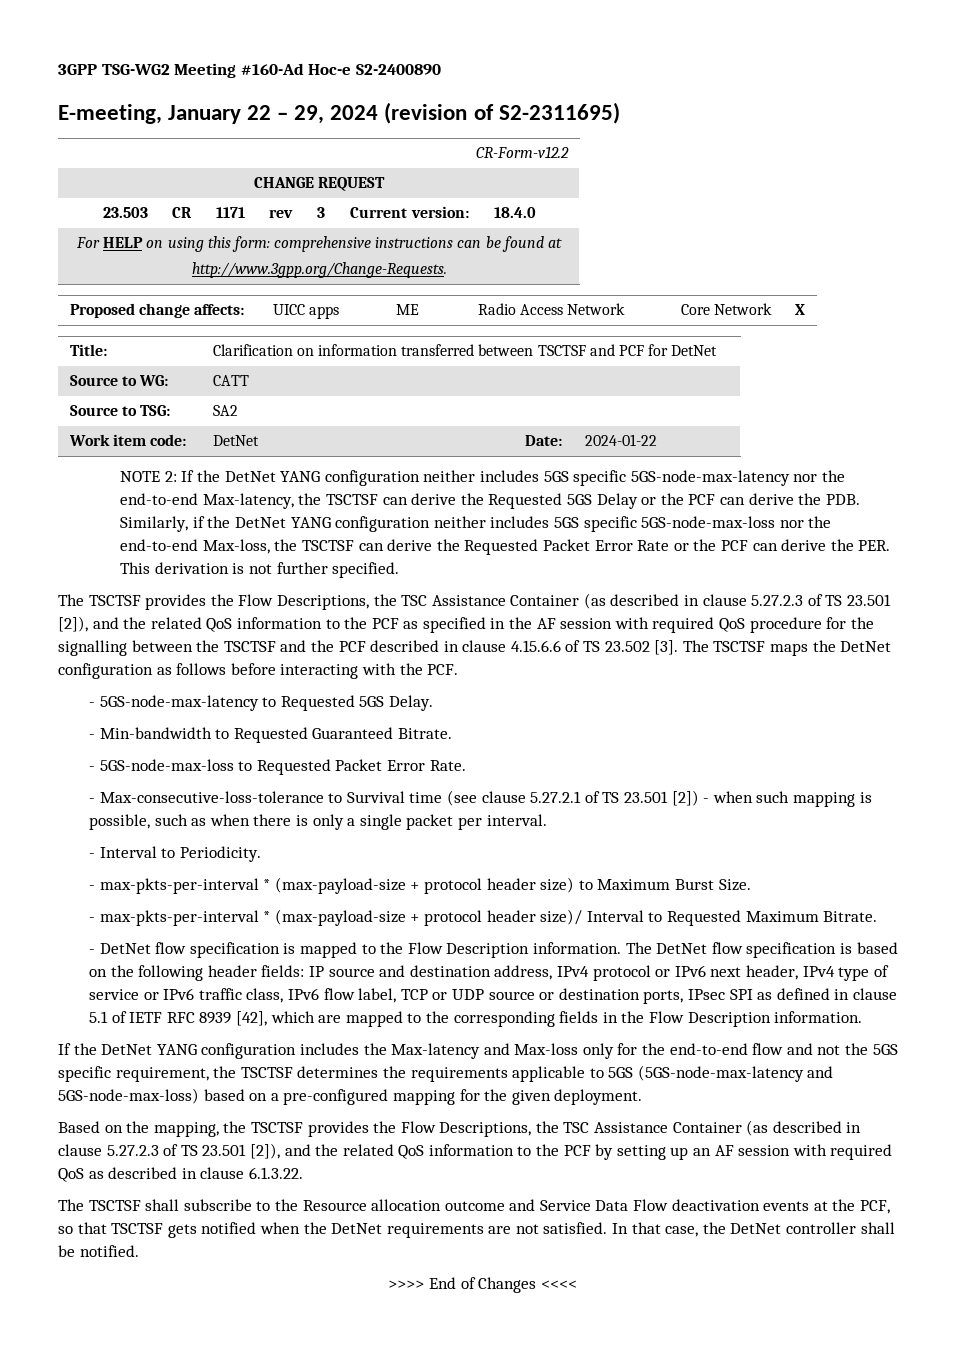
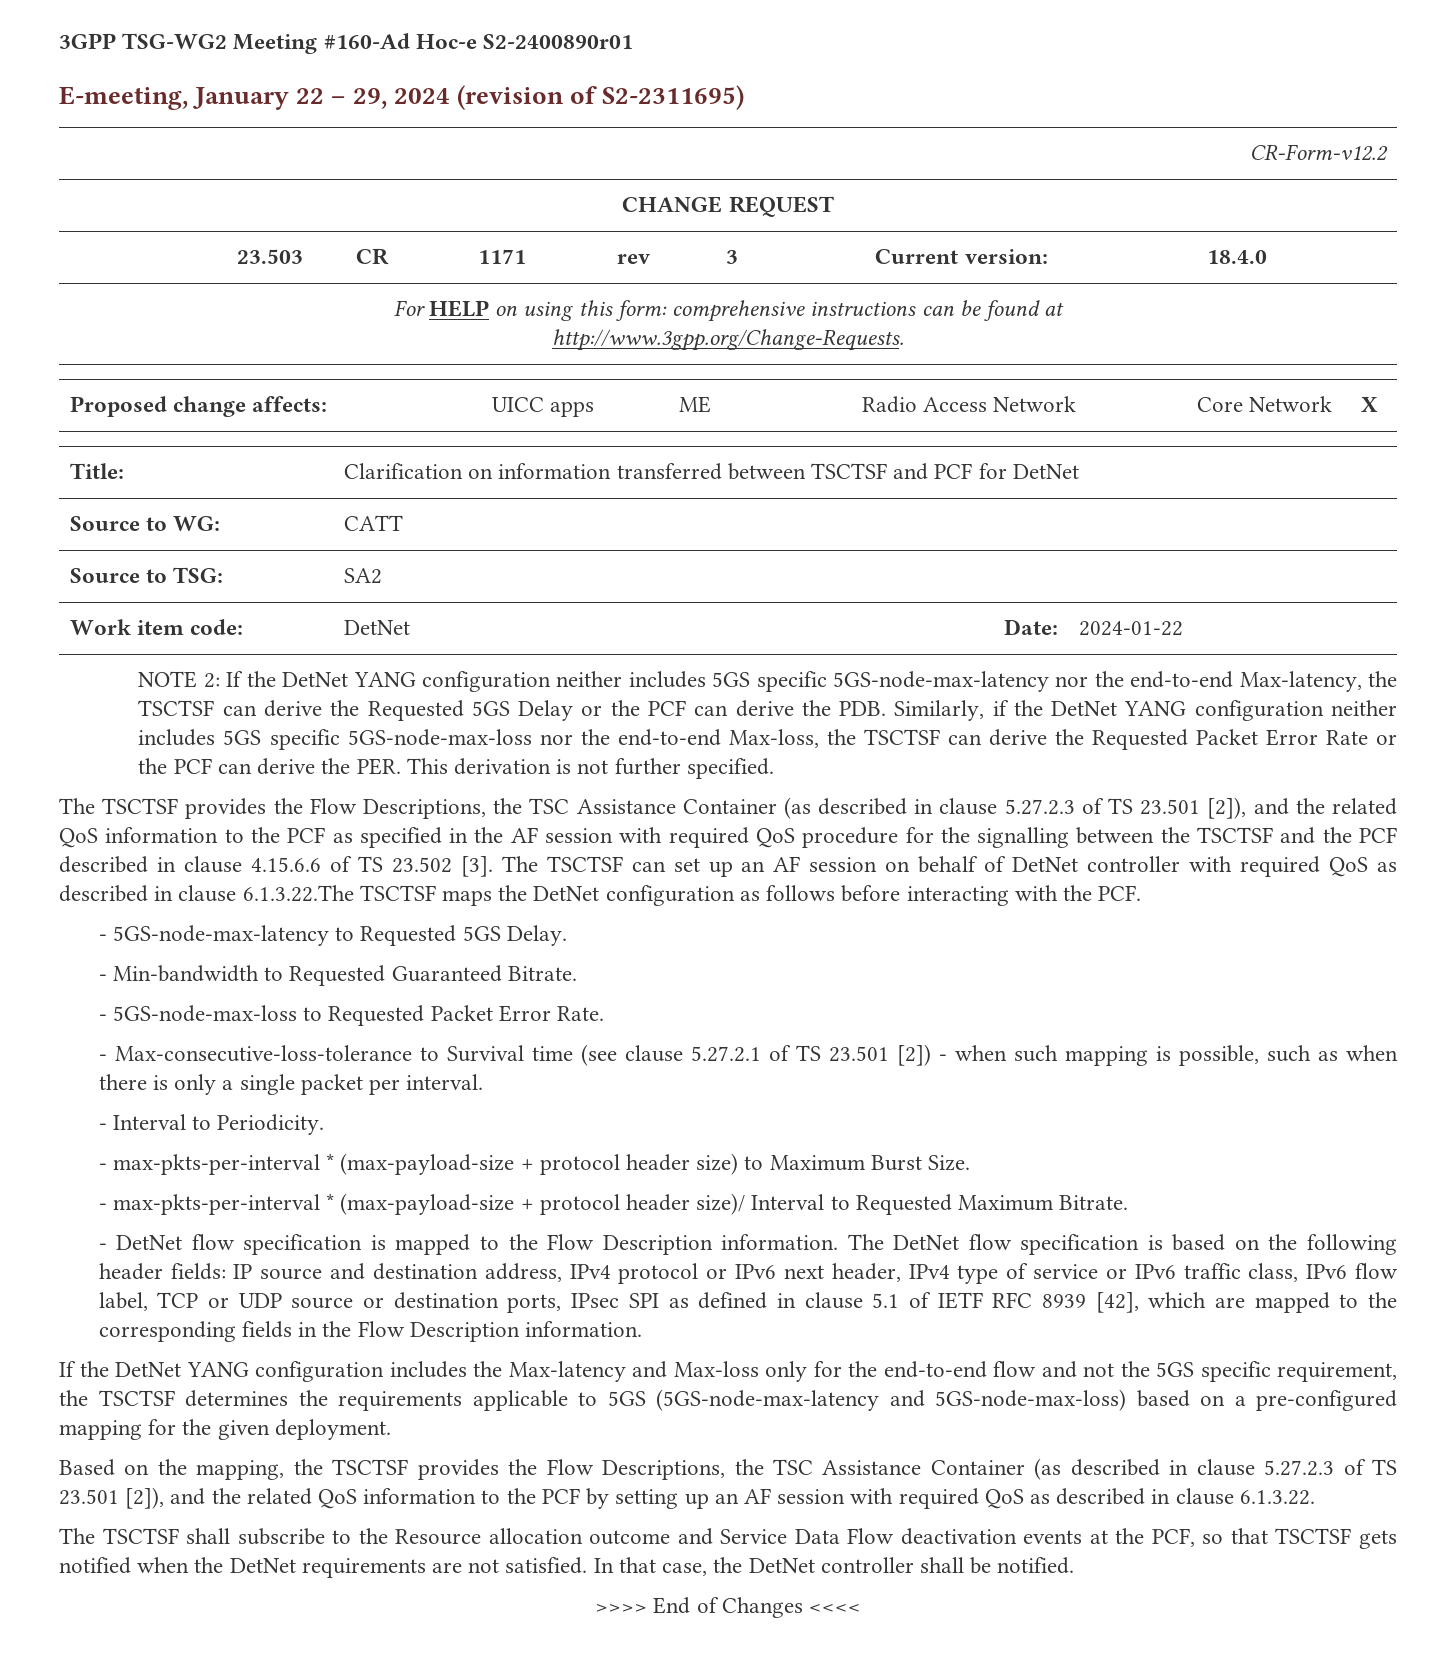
[355,64,441,75] S2-2400890 -> [483,34,634,49] S2-2400890r01
(766, 646) none -> [631,856,1397,877] [59,885,436,902] can set up an AF session on behalf of DetNet controller with required QoS as described in clause 6.1.3.22.The TSCTSF

